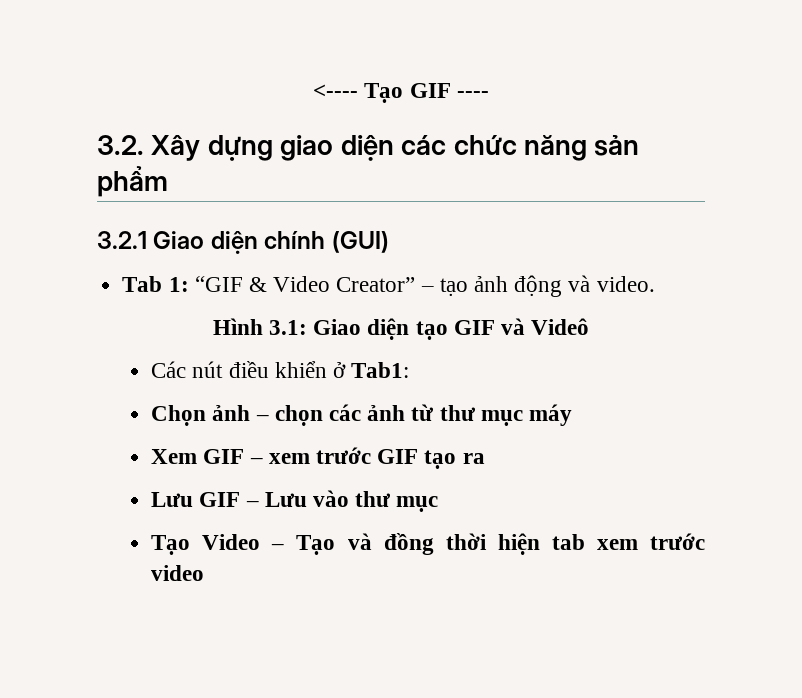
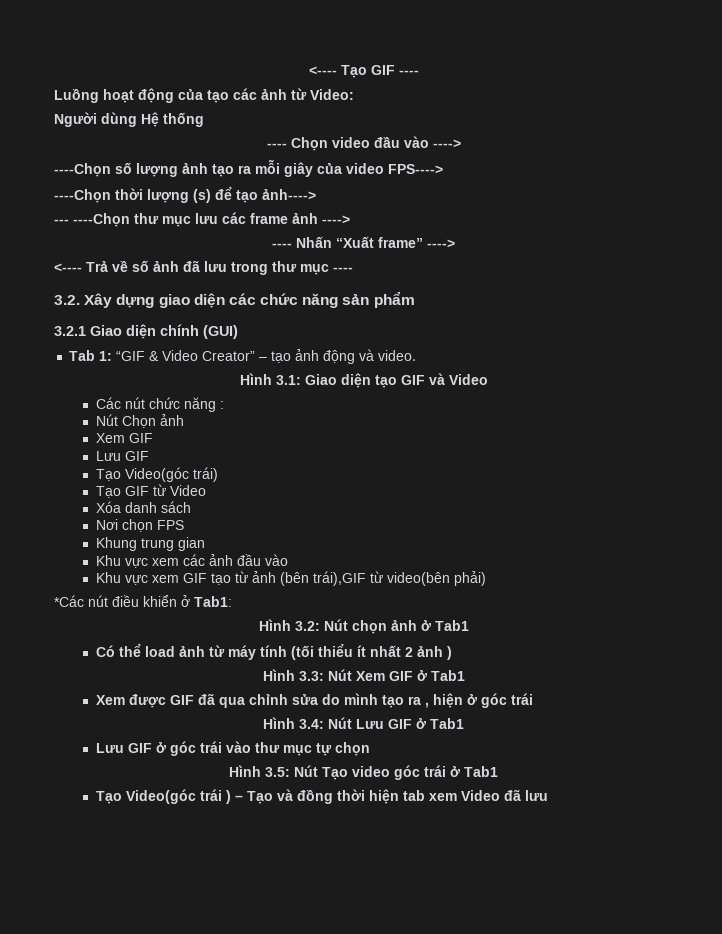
(489, 94) none -> [54,88,354,103] [54,112,204,127] [266,136,461,151] [54,160,443,177] [54,186,316,203] [54,212,350,227] [272,236,455,248] [54,260,353,275] // Luồng hoạt động của tạo các ảnh từ Video: // Người dùng Hệ thống // ---- Chọn video đầu vào ----> // ----Chọn số lượng ảnh tạo ra mỗi giây của video FPS----> // ----Chọn thời lượng (s) để tạo ảnh----> // --- ----Chọn thư mục lưu các frame ảnh ----> // ---- Nhấn “Xuất frame” ----> // <---- Trả về số ảnh đã lưu trong thư mục ----
[531,318,590,335] Videô -> [448,374,488,385] Video
[228,361,410,378] [151,404,573,426] [151,447,485,469] [151,492,307,507] điều khiển ở Tab1: // Chọn ảnh – chọn các ảnh từ thư mục máy // Xem GIF – xem trước GIF tạo ra // Lưu GIF – Lưu -> [148,397,224,412] [95,414,184,428] [95,433,153,443] [95,451,149,461] [95,467,218,482] [95,484,206,498] [95,501,191,513] [95,519,184,532] [95,537,205,551] [95,554,288,568] [95,571,486,586] [54,595,232,607] [258,619,469,634] [95,643,452,660] [262,669,465,681] [95,693,533,708] [263,717,464,729] [95,741,222,756] chức năng : // Nút Chọn ảnh // Xem GIF // Lưu GIF // Tạo Video(góc trái) // Tạo GIF từ Video // Xóa danh sách // Nơi chọn FPS // Khung trung gian // Khu vực xem các ảnh đầu vào // Khu vực xem GIF tạo từ ảnh (bên trái),GIF từ video(bên phải) // *Các nút điều khiển ở Tab1: // Hình 3.2: Nút chọn ảnh ở Tab1 // Có thể load ảnh từ máy tính (tối thiểu ít nhất 2 ảnh ) // Hình 3.3: Nút Xem GIF ở Tab1 // Xem được GIF đã qua chỉnh sửa do mình tạo ra , hiện ở góc trái // Hình 3.4: Nút Lưu GIF ở Tab1 // Lưu GIF ở góc trái
[151,534,261,555] // Tạo Video -> [315,742,370,756] [229,765,498,780] [95,789,231,804] tự chọn // Hình 3.5: Nút Tạo video góc trái ở Tab1 // Tạo Video(góc trái )
[650,533,705,550] [151,565,205,581] trước video -> [460,789,548,801] Video đã lưu

